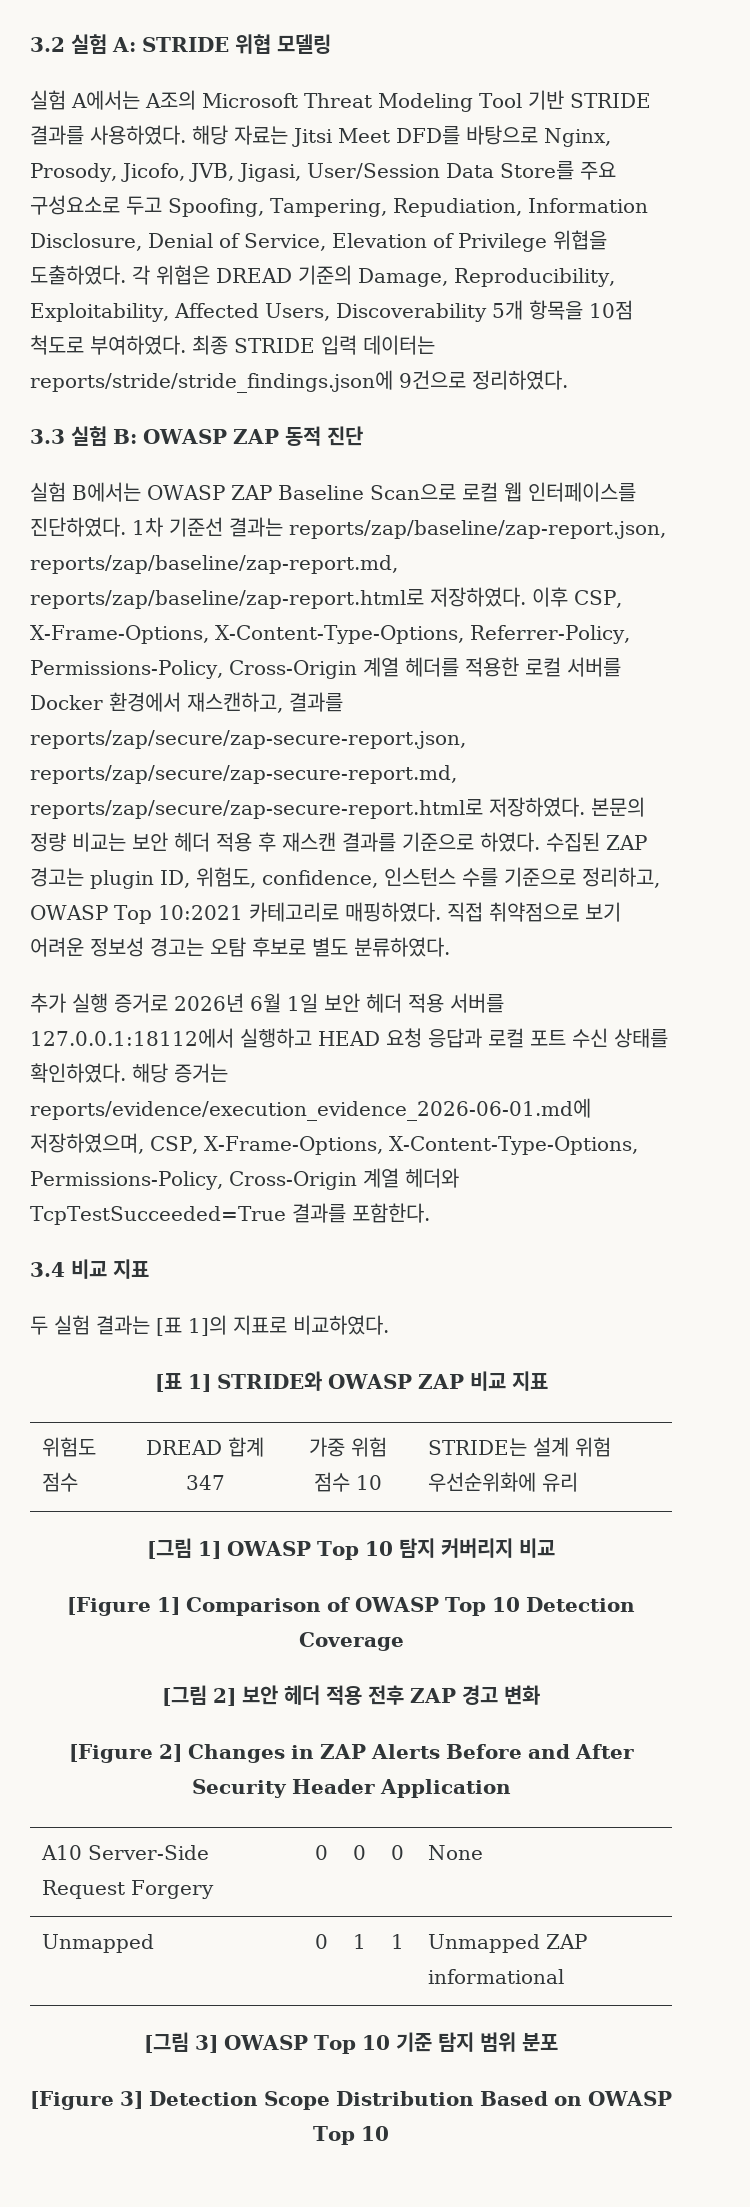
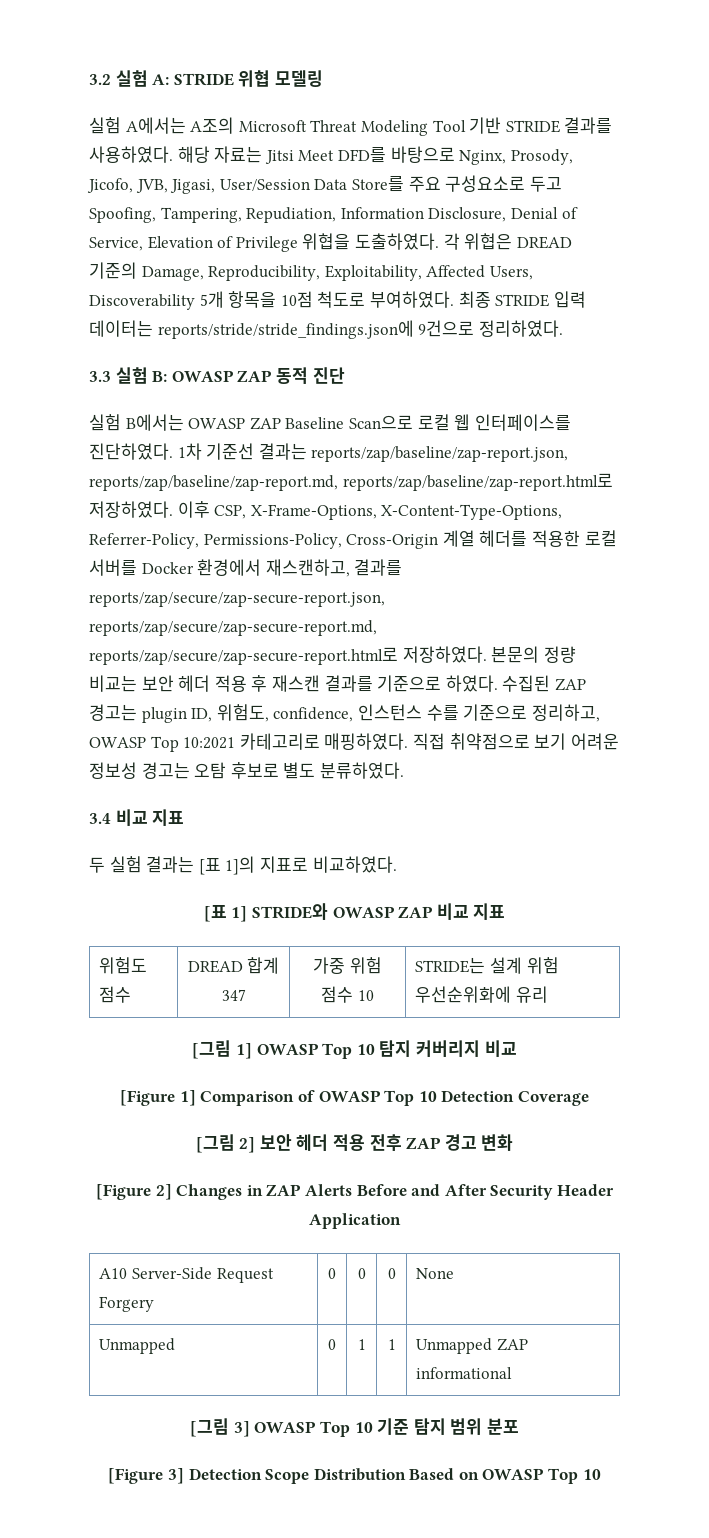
[30,993,504,1013] [30,1028,668,1048] [30,1063,228,1083] [30,1098,591,1121] [30,1133,638,1155] [30,1168,459,1190] [30,1203,430,1225] // 추가 실행 증거로 2026년 6월 1일 보안 헤더 적용 서버를 127.0.0.1:18112에서 실행하고 HEAD 요청 응답과 로컬 포트 수신 상태를 확인하였다. 해당 증거는 reports/evidence/execution_evidence_2026-06-01.md에 저장하였으며, CSP, X-Frame-Options, X-Content-Type-Options, Permissions-Policy, Cross-Origin 계열 헤더와 TcpTestSucceeded=True 결과를 포함한다. -> (404, 770) none

